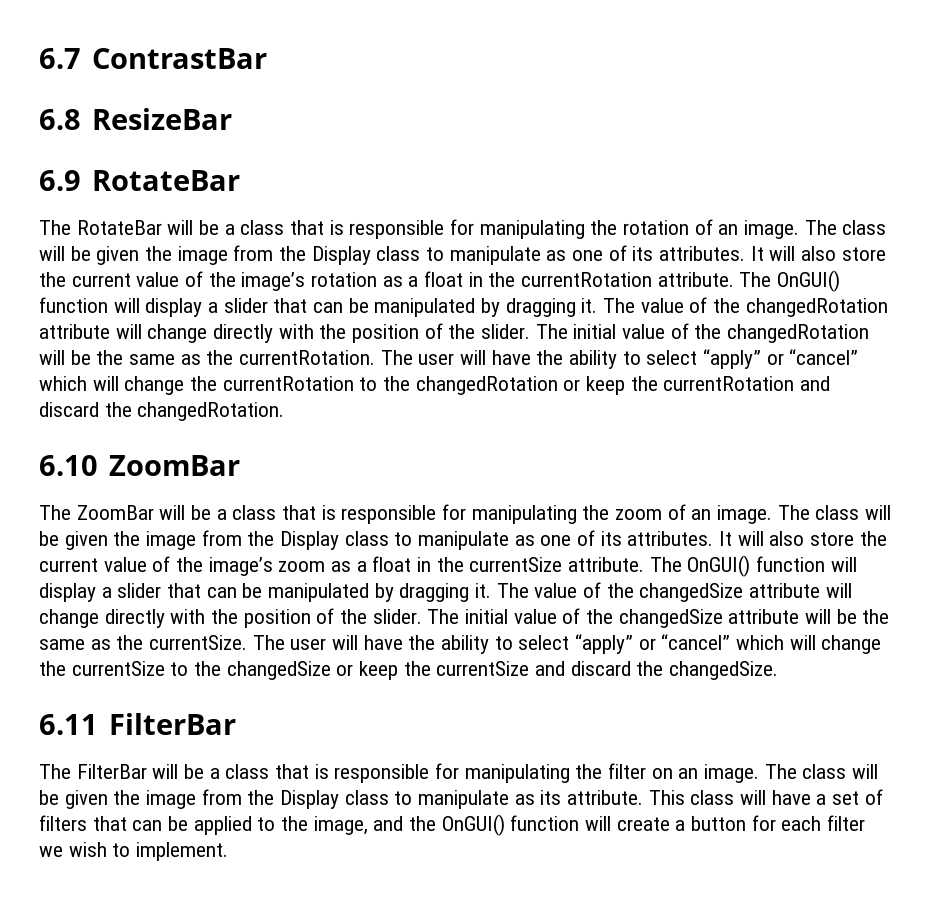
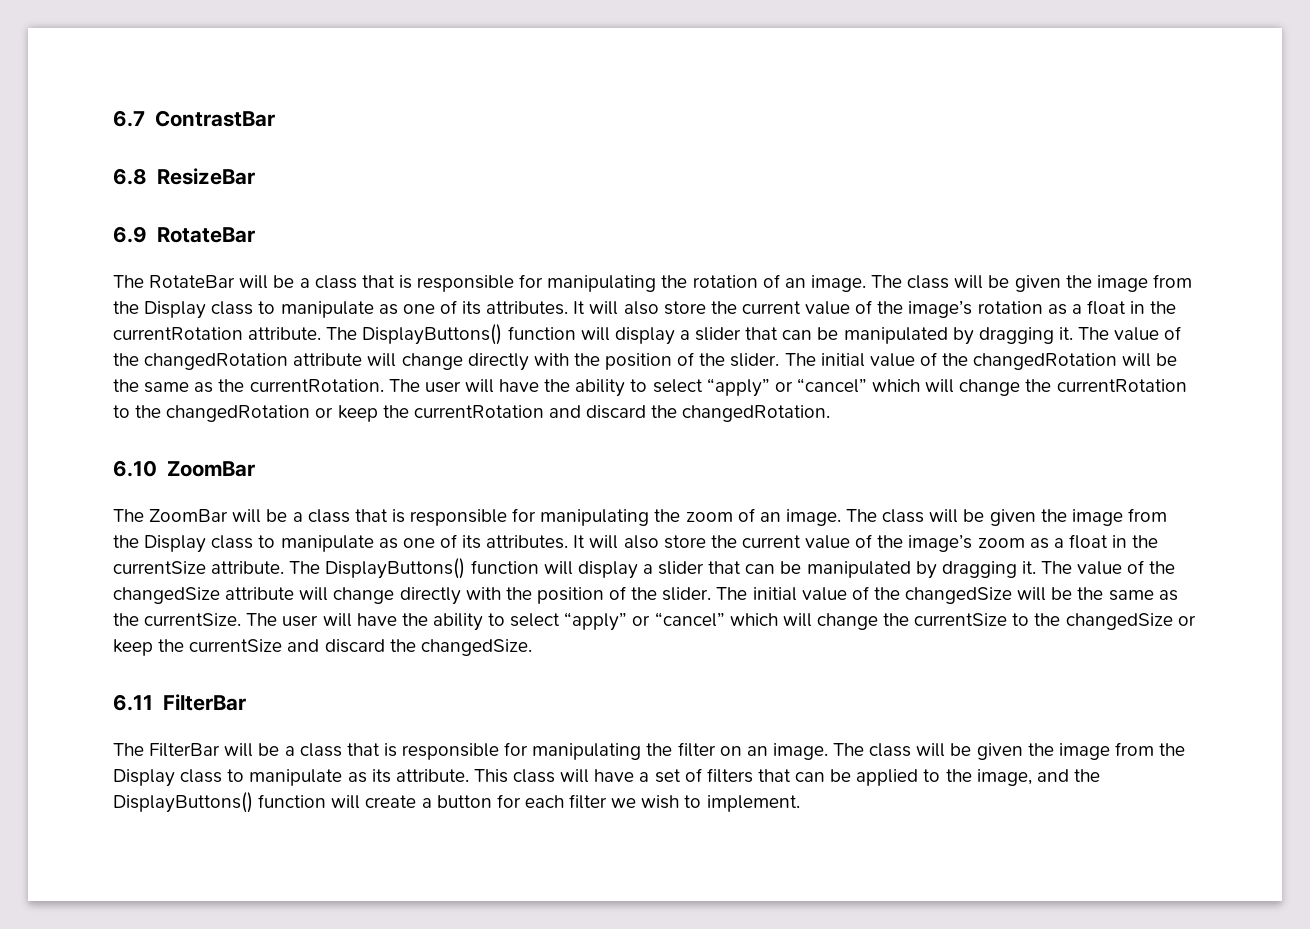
[777,270,841,292] OnGUI() -> [362,324,503,345] DisplayButtons()
[687,555,751,577] OnGUI() -> [325,558,466,579] DisplayButtons()
[728,609,800,624] attribute -> (1013, 595) none
[441,814,505,836] OnGUI() -> [113,792,253,813] DisplayButtons()

